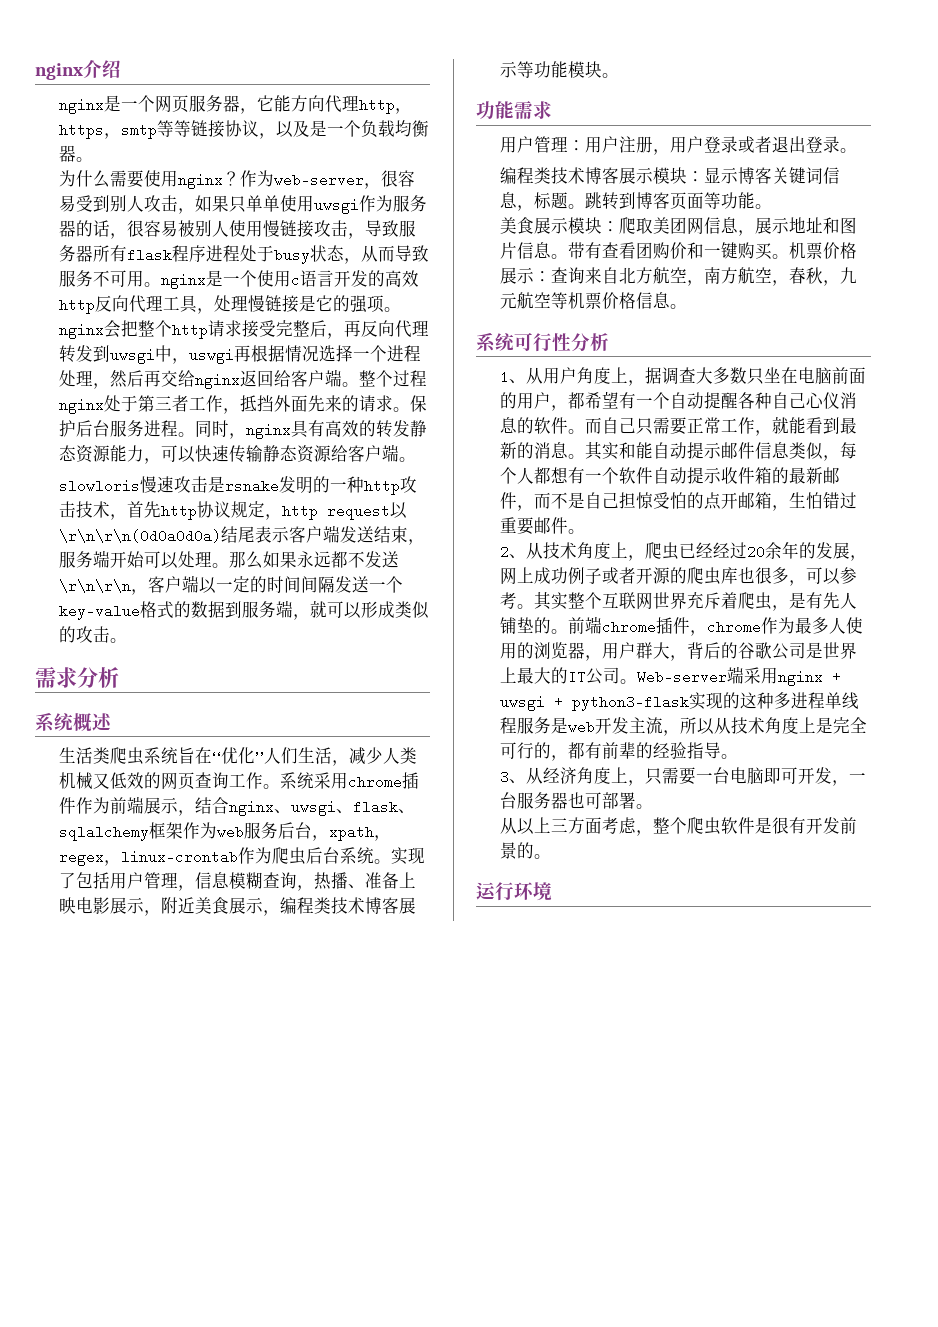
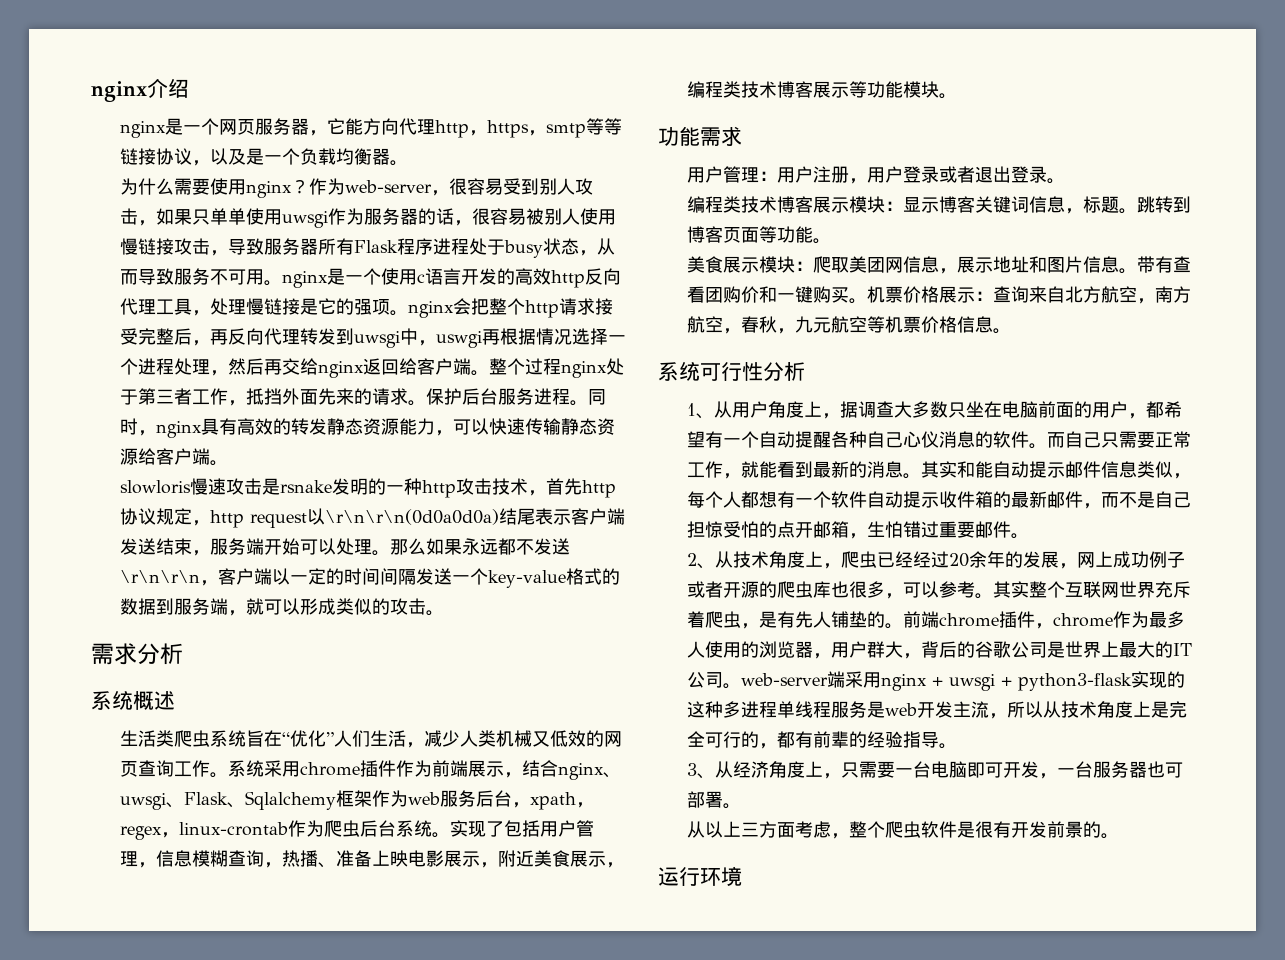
[126,248,172,262] flask -> [354,240,399,253] Flask
[352,800,415,814] [58,825,149,841] flask、sqlalchemy -> [184,791,337,810] Flask、Sqlalchemy
[636,670,727,684] Web-server -> [741,673,829,686] web-server

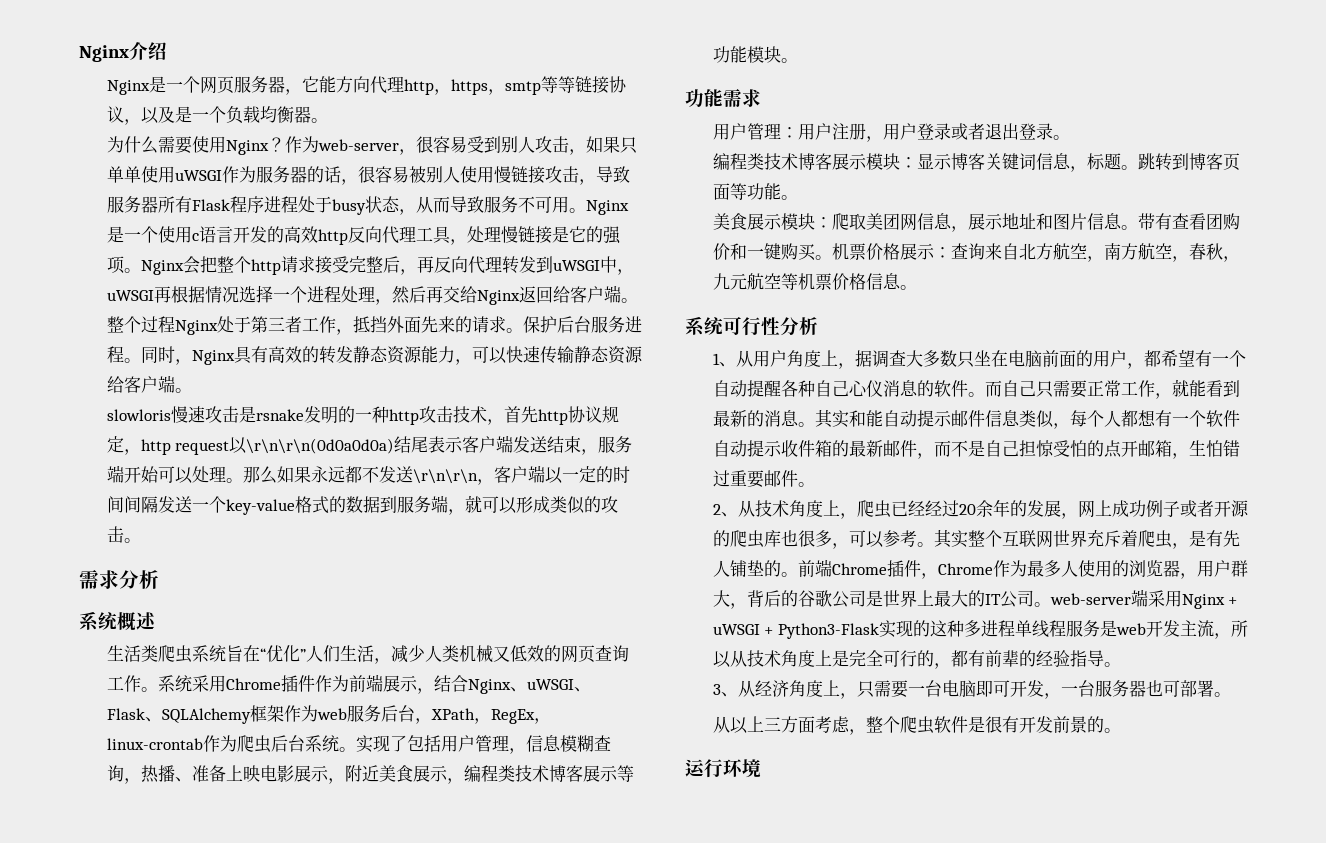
[91,81,147,102] nginx -> [79,45,129,62] Nginx
[120,121,167,138] nginx -> [106,80,150,95] Nginx
[246,181,293,198] nginx -> [225,140,269,155] Nginx
[282,211,329,228] uwsgi -> [174,170,222,181] uWSGI
[282,271,329,288] nginx -> [585,200,629,215] Nginx
[408,301,455,318] nginx -> [140,260,184,275] Nginx
[354,328,483,348] uwsgi中，uswgi -> [552,256,634,275] [106,290,154,301] uWSGI中，uWSGI
[318,361,365,378] nginx -> [476,290,520,305] Nginx
[561,361,608,378] nginx -> [174,320,218,335] Nginx
[156,421,203,438] nginx -> [191,350,235,365] Nginx
[300,762,361,776] chrome -> [225,678,281,690] Chrome
[558,763,622,780] [120,793,167,810] nginx、uwsgi -> [467,679,574,694] Nginx、uWSGI
[245,791,337,810] Sqlalchemy -> [161,708,251,724] SQLAlchemy
[530,792,595,810] [120,826,163,840] xpath，regex -> [430,708,535,724] XPath，RegEx
[939,611,1114,629] chrome插件，chrome -> [831,560,993,579] Chrome插件，Chrome
[881,673,1133,691] nginx + uwsgi + python3-flask -> [1181,594,1238,609] [712,623,879,639] Nginx + uWSGI + Python3-Flask

